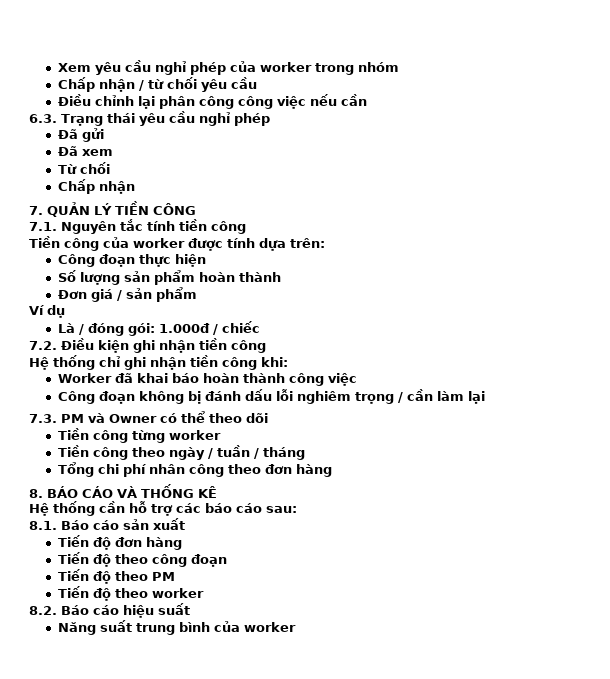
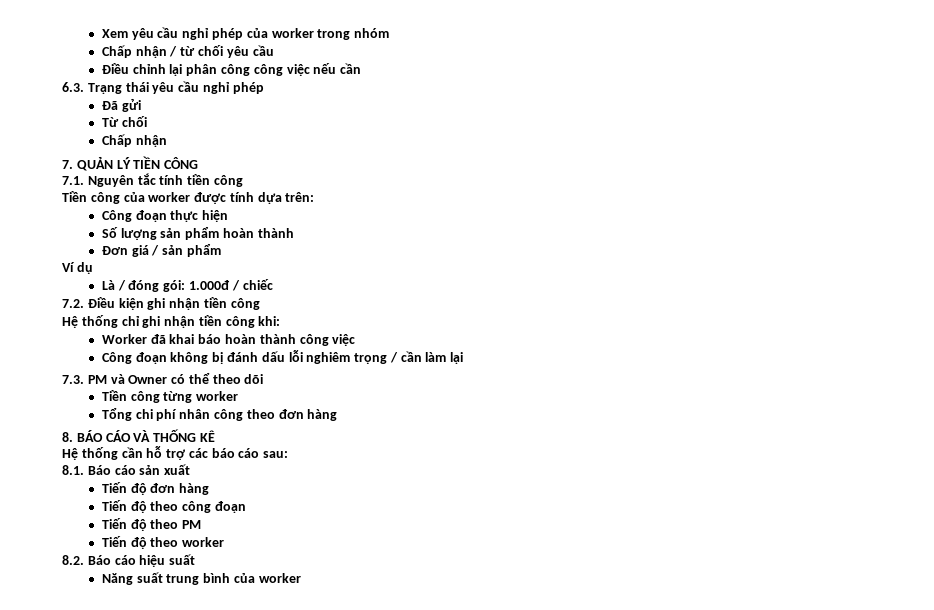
[57,146,113,156] // Đã xem -> (141, 105) none
[57,445,305,460] // Tiền công theo ngày / tuần / tháng -> (239, 396) none

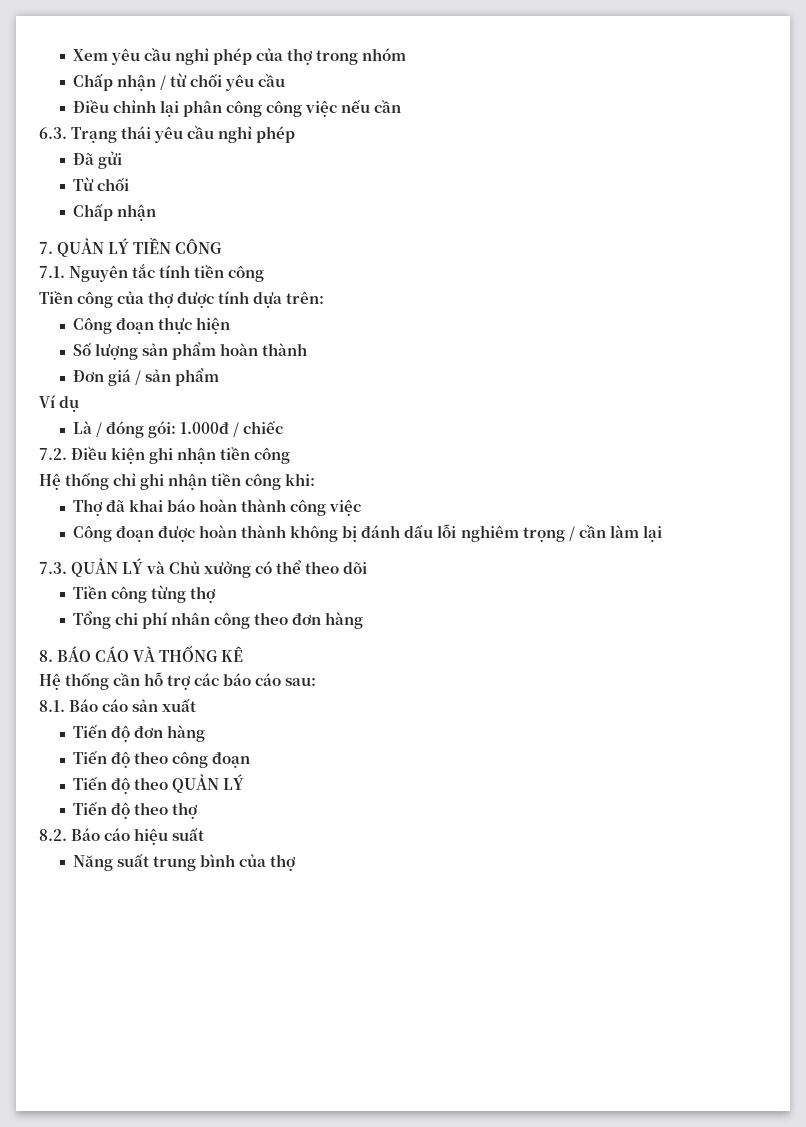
[271,28,314,38] worker -> [287,48,314,65] thợ
[148,192,191,202] worker -> [148,291,175,308] thợ
[101,334,147,344] Worker -> [73,499,104,516] Thợ
(167, 358) none -> [158,525,287,542] được hoàn thành
[87,374,168,384] PM và Owner -> [71,558,252,578] QUẢN LÝ và Chủ xưởng
[196,391,239,401] worker -> [190,586,217,603] thợ
[182,520,202,529] [101,536,225,549] PM // Tiến độ theo worker -> [172,774,245,793] [73,802,199,819] QUẢN LÝ // Tiến độ theo thợ
[258,573,301,583] worker -> [270,854,297,871] thợ

